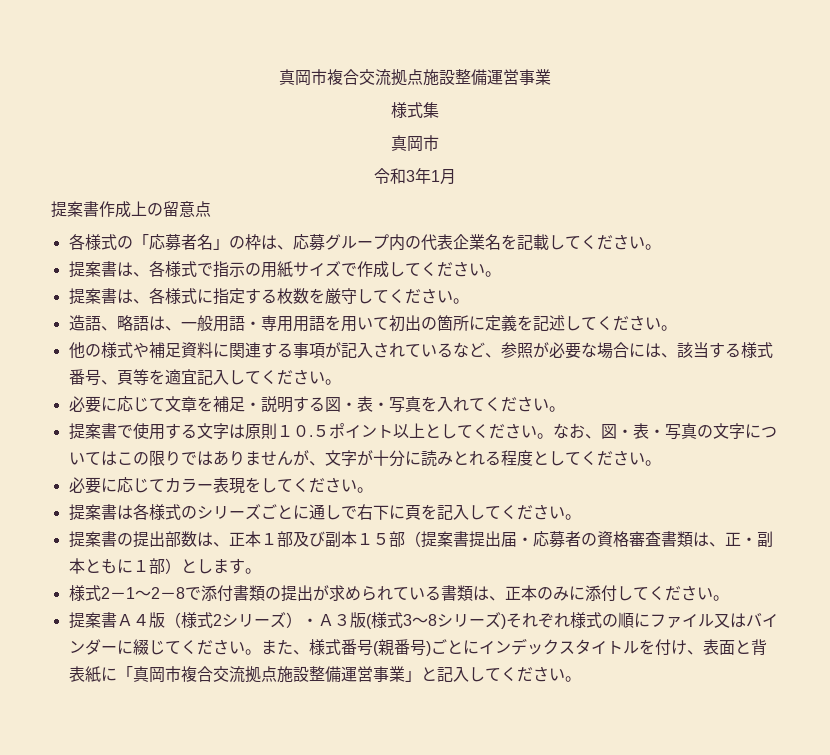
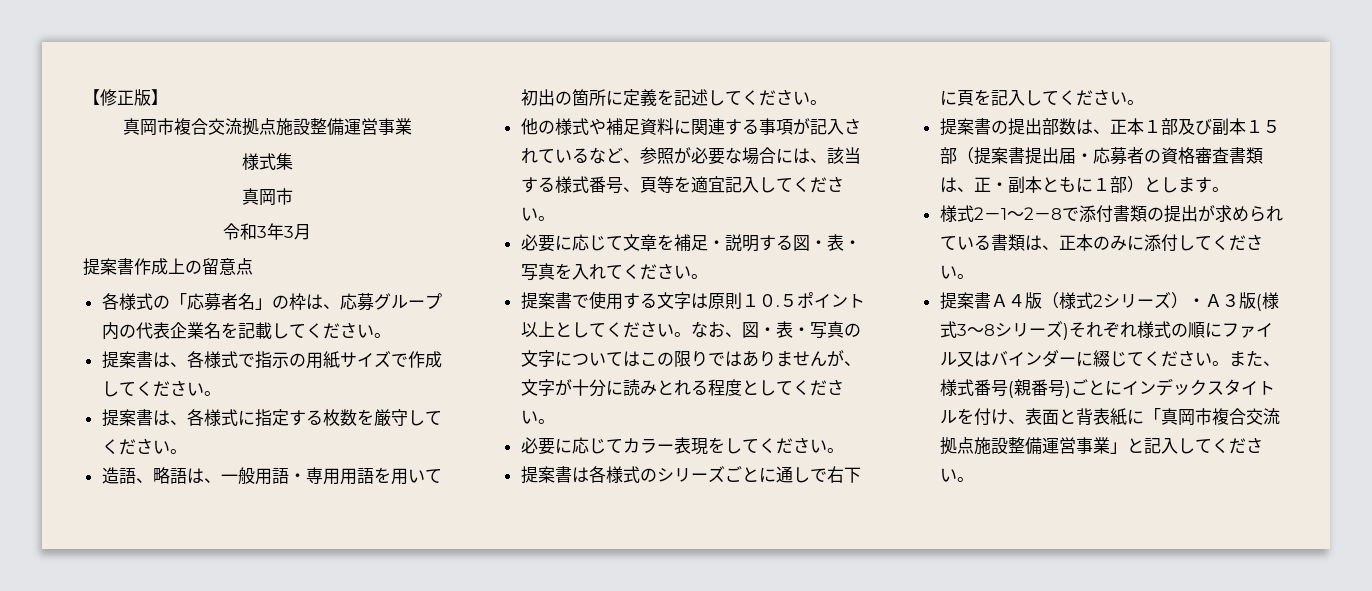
(279, 77) none -> [83,89,168,106] 【修正版】 //
[431,170,440,182] 1 -> [284,226,294,238] 3

